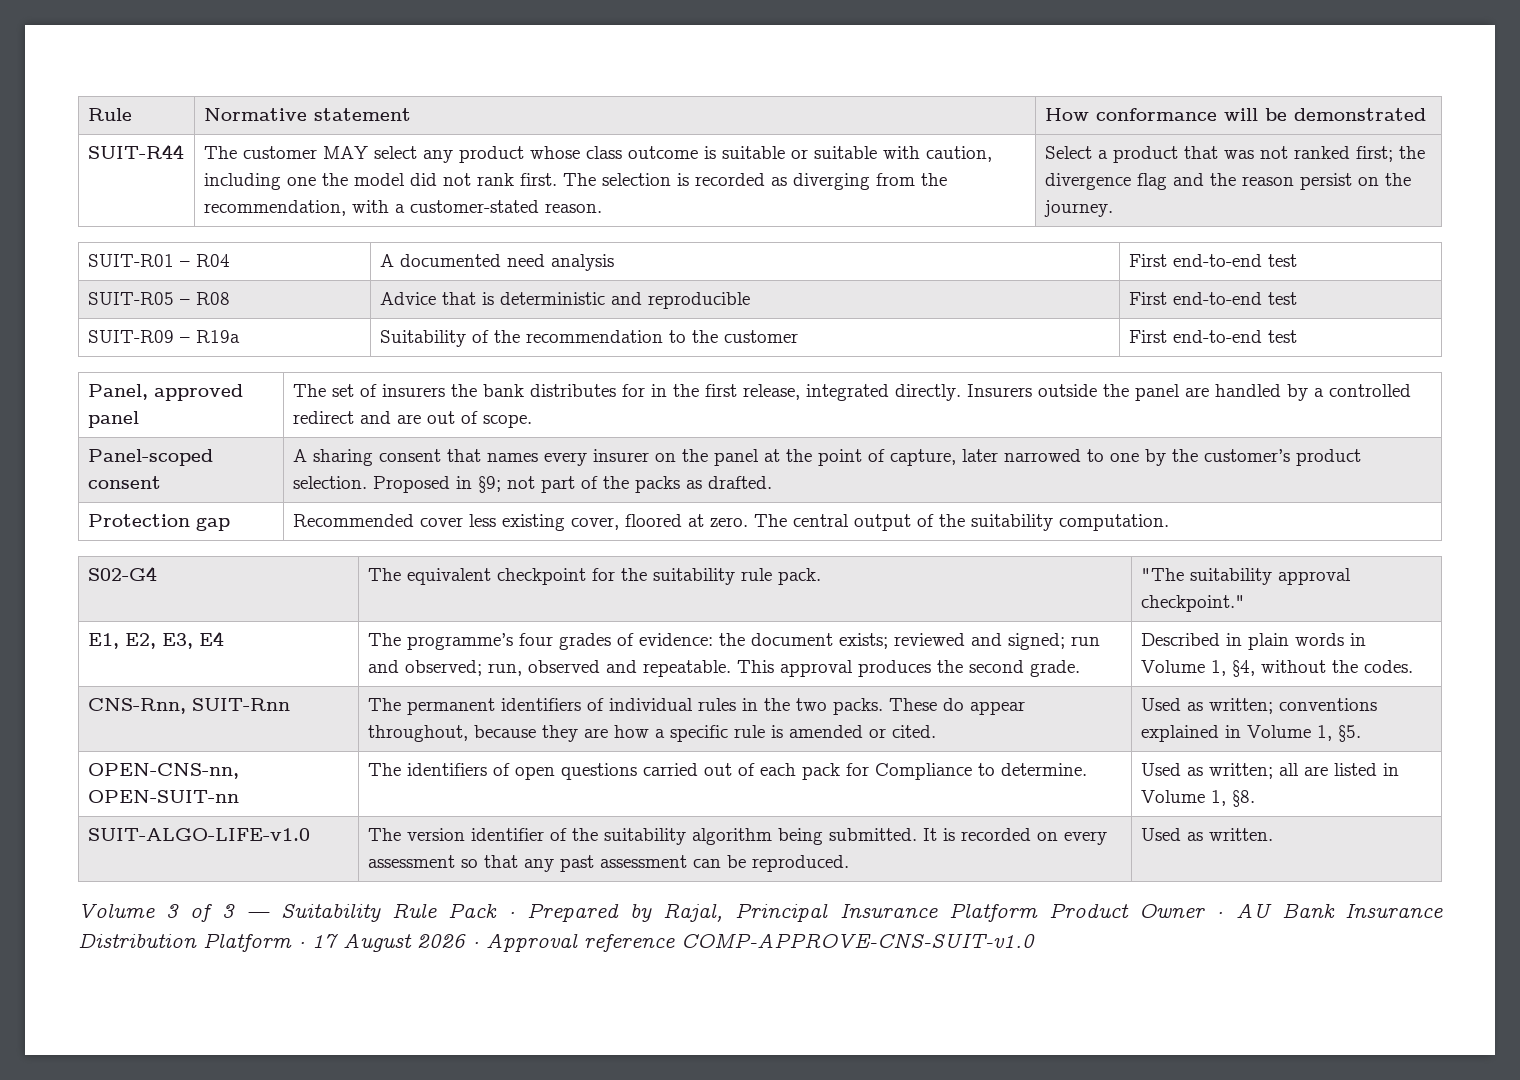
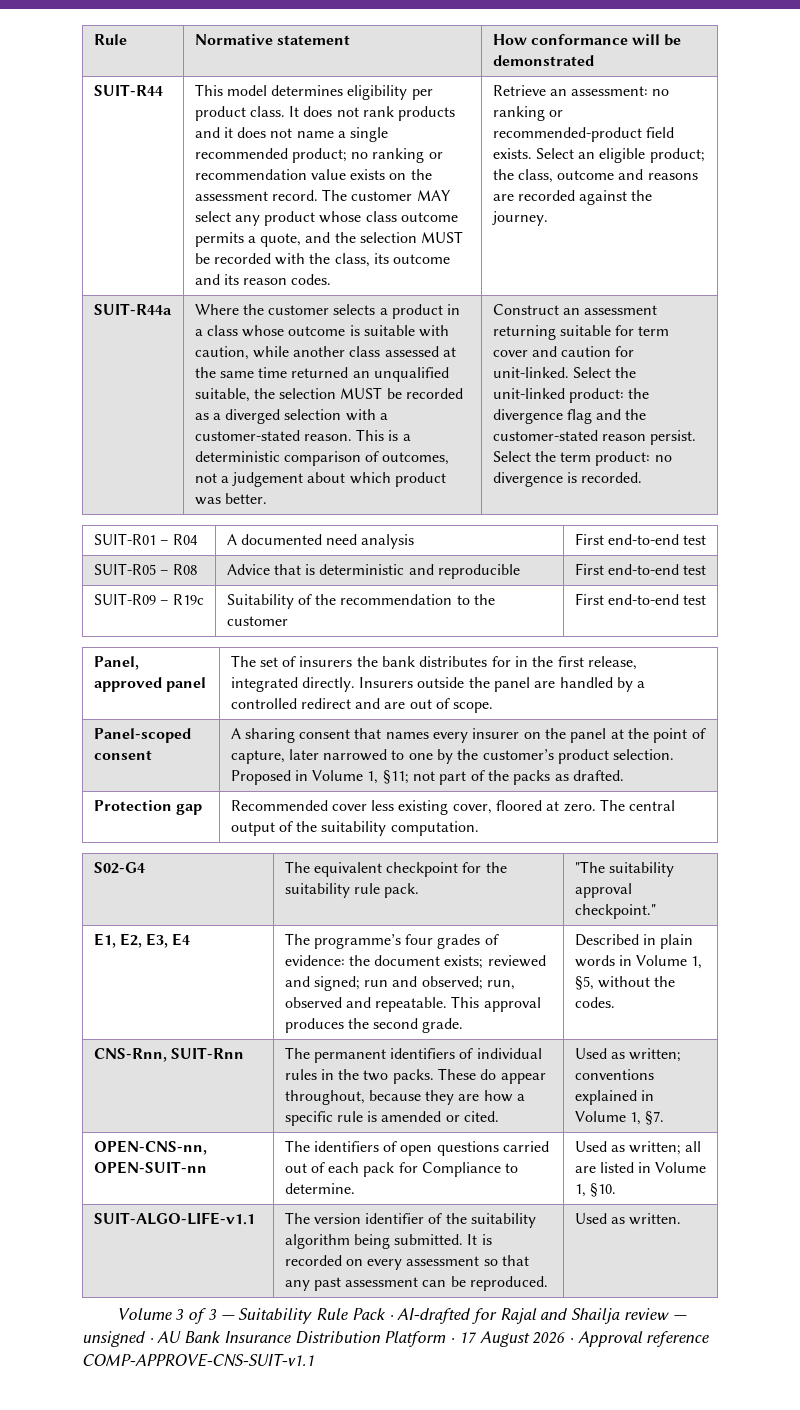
(184, 151) none -> [194,84,433,100] [194,106,456,121] [194,127,389,142] [194,148,443,163] [194,169,432,180] [194,190,318,201] This model determines eligibility per product class. It does not rank products and it does not name a single recommended product; no ranking or recommendation value exists on the assessment record.
[703,146,992,162] [203,173,947,190] [203,200,602,216] [1044,146,1393,163] is suitable or suitable with caution, including one the model did not rank first. The selection is recorded as diverging from the recommendation, with a customer-stated reason. | Select a product that was not ranked first; -> [194,231,464,247] [194,253,451,267] [194,274,332,285] [492,85,670,96] [492,106,563,121] [492,127,674,142] [492,148,705,163] [492,169,698,183] [492,190,653,205] [491,211,548,226] [93,303,172,315] [194,304,461,319] [194,325,450,337] [194,346,457,360] [194,367,450,382] [194,387,464,402] [194,409,389,424] [194,429,411,441] [194,451,450,466] [194,472,447,487] [194,493,267,505] [492,304,658,315] [492,325,670,340] [492,346,635,357] [492,367,637,378] [492,388,624,403] permits a quote, and the selection MUST be recorded with the class, its outcome and its reason codes. | Retrieve an assessment: no ranking or recommended-product field exists. Select an eligible product; the class, outcome and reasons are recorded against the journey. // SUIT-R44a | Where the customer selects a product in a class whose outcome is suitable with caution, while another class assessed at the same time returned an unqualified suitable, the selection MUST be recorded as a diverged selection with a customer-stated reason. This is a deterministic comparison of outcomes, not a judgement about which product was better. | Construct an assessment returning suitable for term cover and caution for unit-linked. Select the unit-linked product:
[1241,173,1411,190] [1043,200,1113,217] reason persist on the journey. -> [492,430,697,445] [492,451,672,466] [492,472,643,487] customer-stated reason persist. Select the term product: no divergence is recorded.
[195,330,240,343] R19a -> [173,594,205,605] R19c
[477,476,501,493] §9; -> [312,770,409,784] Volume 1, §11;
[1231,660,1255,677] §4, -> [574,976,594,990] §5,
[1337,725,1361,742] §5. -> [645,1111,665,1125] §7.
[1231,790,1255,807] [87,828,310,841] §8. // SUIT-ALGO-LIFE-v1.0 -> [589,1183,616,1197] [93,1212,255,1225] §10. // SUIT-ALGO-LIFE-v1.1
[526,903,1206,922] Prepared by Rajal, Principal Insurance Platform Product Owner -> [397,1308,687,1324] [82,1331,146,1347] AI-drafted for Rajal and Shailja review — unsigned
[681,933,1035,948] COMP-APPROVE-CNS-SUIT-v1.0 -> [82,1353,314,1367] COMP-APPROVE-CNS-SUIT-v1.1

